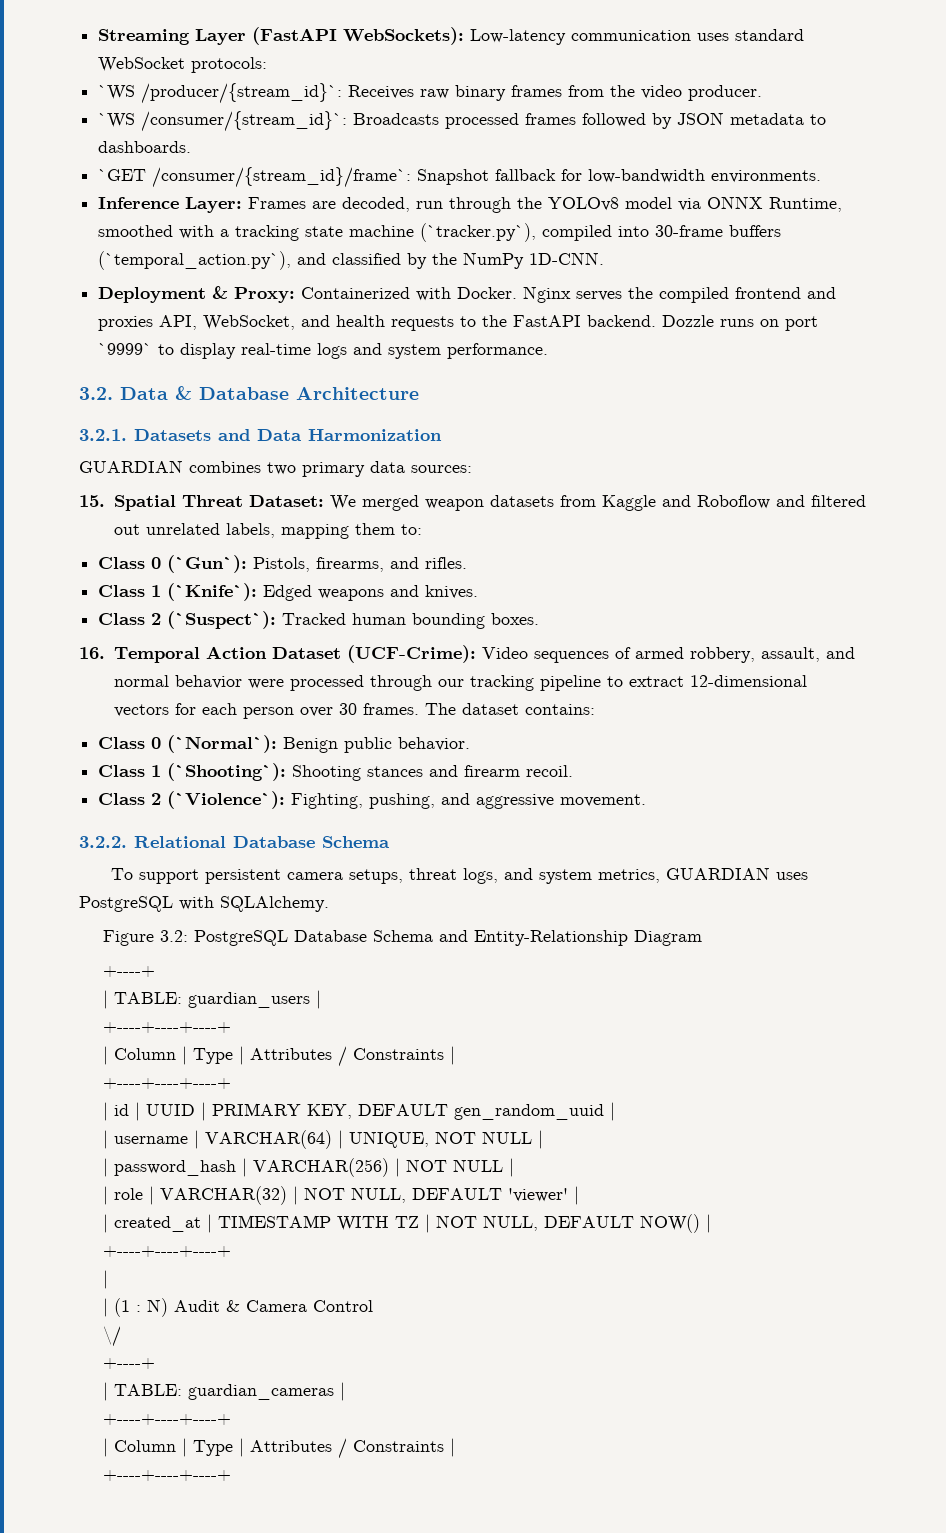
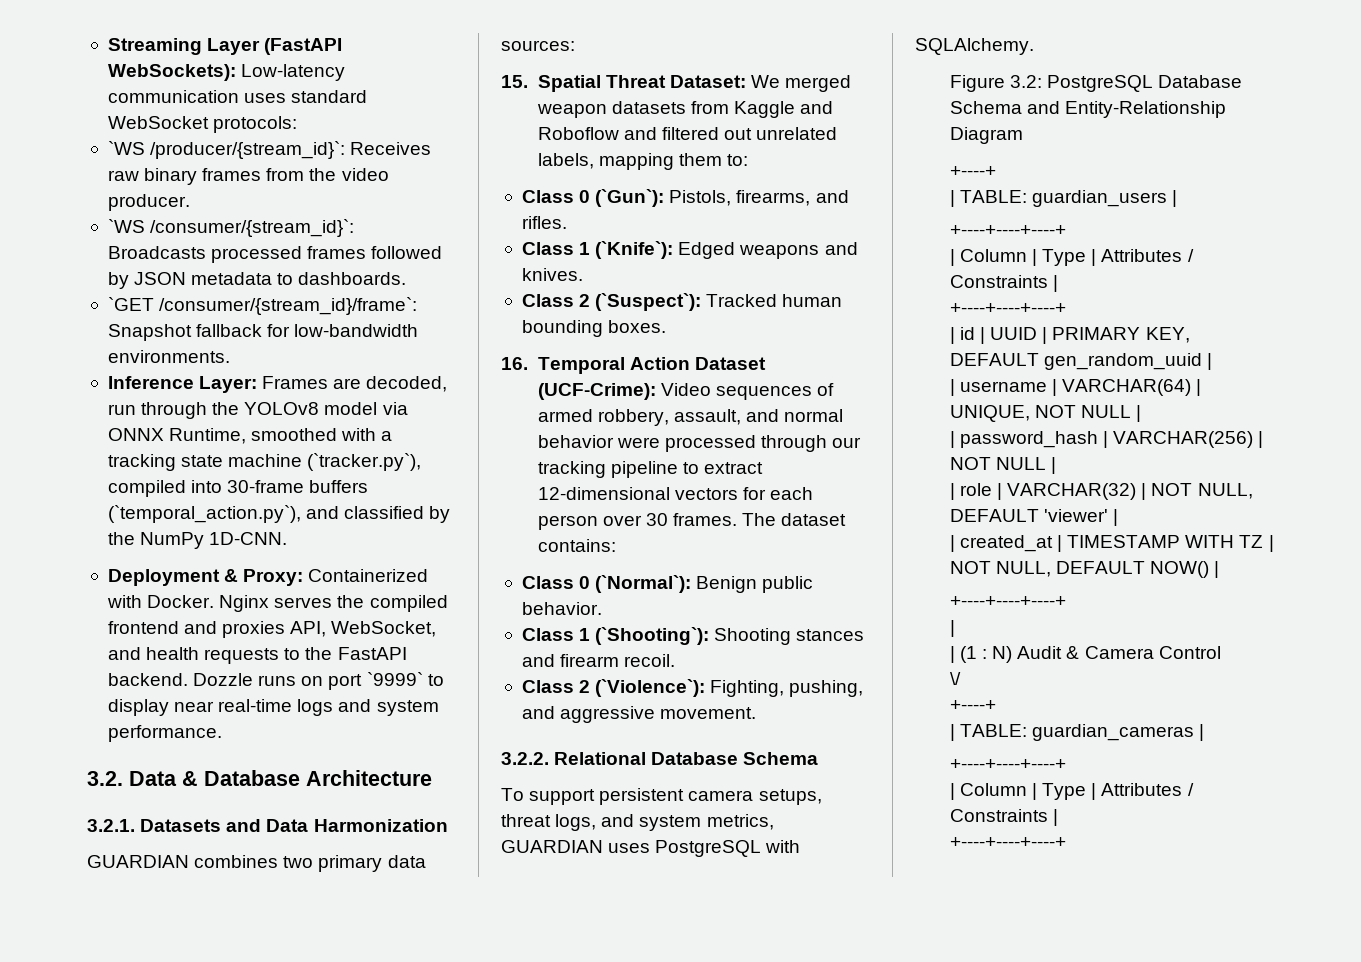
(237, 351) none -> [174,701,215,712] near

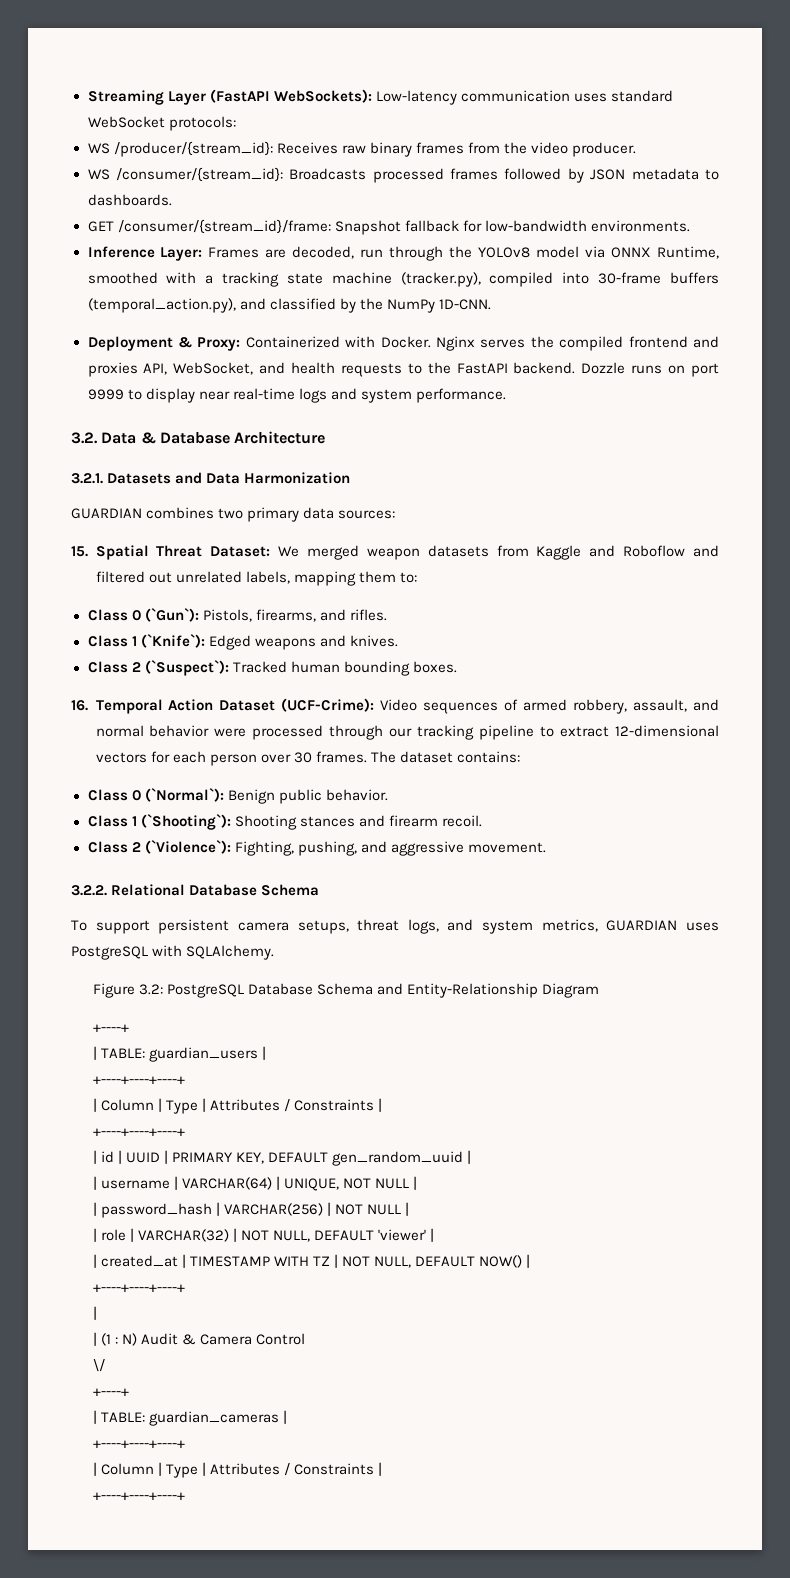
[107,141,346,159] `WS /producer/{stream_id}`: -> [87,141,273,157] WS /producer/{stream_id}:
[107,219,355,237] `WS /consumer/{stream_id}`: -> [87,167,283,182] WS /consumer/{stream_id}:
[107,297,418,315] `GET /consumer/{stream_id}/frame`: -> [87,219,331,234] GET /consumer/{stream_id}/frame:
[307,453,422,471] (`tracker.py`), -> [400,272,481,287] (tracker.py),
[107,505,301,523] (`temporal_action.py`), -> [87,298,236,313] (temporal_action.py),
[366,672,423,686] `9999` -> [87,389,124,400] 9999

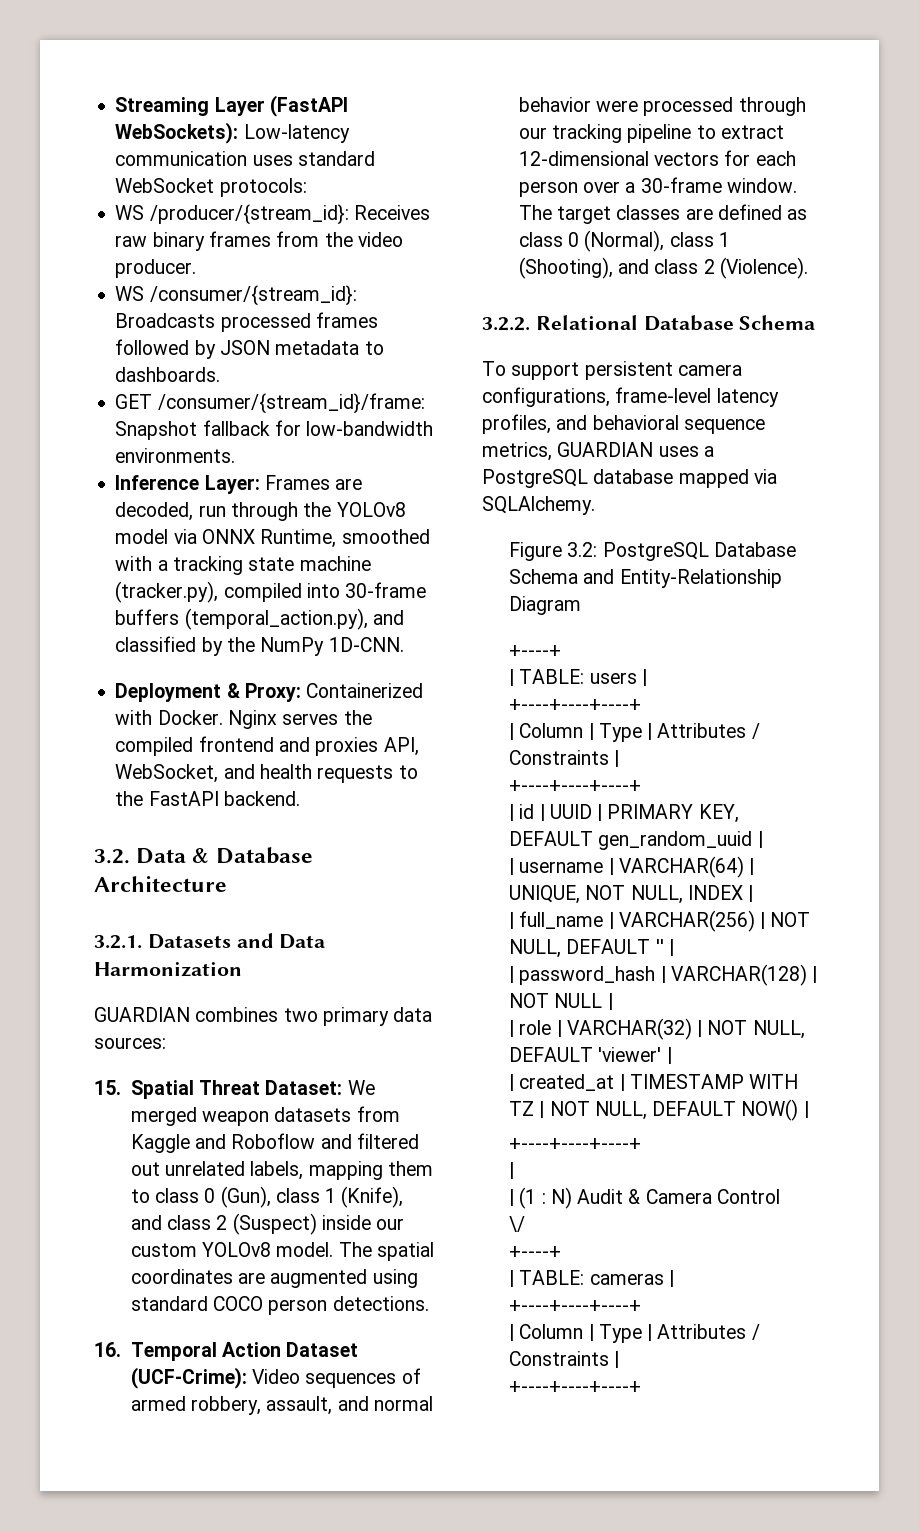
[581,362,719,377] [87,388,506,403] Dozzle runs on port 9999 to display near real-time logs and system performance. -> (300, 798) none
[399,572,417,583] [87,608,387,622] [87,634,398,650] [87,660,457,676] to: // Class 0 (`Gun`): Pistols, firearms, and rifles. // Class 1 (`Knife`): Edged weapons and knives. // Class 2 (`Suspect`): Tracked human bounding boxes. -> [130,1186,404,1208] [130,1213,405,1235] [130,1242,434,1261] [130,1269,418,1288] [130,1296,429,1315] to class 0 (Gun), class 1 (Knife), and class 2 (Suspect) inside our custom YOLOv8 model. The spatial coordinates are augmented using standard COCO person detections.
[293,751,520,763] [87,788,388,804] [87,814,482,830] [87,840,546,856] 30 frames. The dataset contains: // Class 0 (`Normal`): Benign public behavior. // Class 1 (`Shooting`): Shooting stances and firearm recoil. // Class 2 (`Violence`): Fighting, pushing, and aggressive movement. -> [625,177,797,193] [518,204,808,224] [518,230,730,252] [518,257,808,279] a 30-frame window. The target classes are defined as class 0 (Normal), class 1 (Shooting), and class 2 (Violence).
[297,919,719,934] [71,945,183,960] setups, threat logs, and system metrics, GUARDIAN uses PostgreSQL with -> [482,387,779,407] [482,414,765,434] [482,442,714,461] [482,469,777,488] configurations, frame-level latency profiles, and behavioral sequence metrics, GUARDIAN uses a PostgreSQL database mapped via
[148,1047,258,1062] guardian_users -> [589,672,637,684] users
[375,1178,410,1189] NULL -> [630,885,754,904] [508,910,811,932] [508,939,664,958] NULL, INDEX | // | full_name | VARCHAR(256) | NOT NULL, DEFAULT ''
[223,1203,323,1216] VARCHAR(256) -> [670,964,807,986] VARCHAR(128)
[148,1411,279,1426] guardian_cameras -> [589,1273,664,1285] cameras

